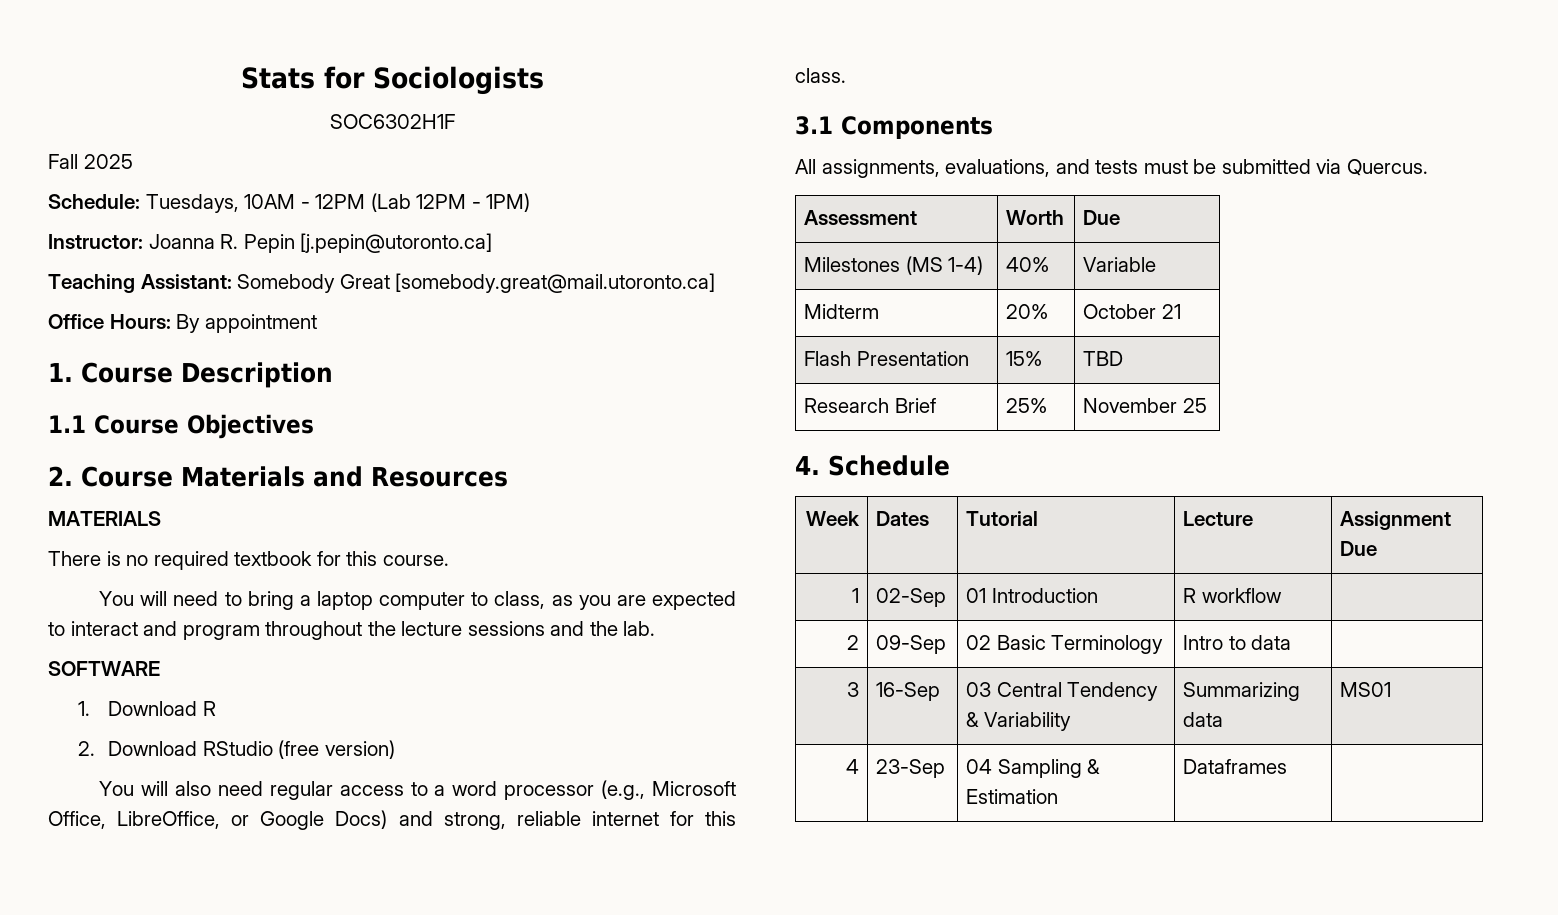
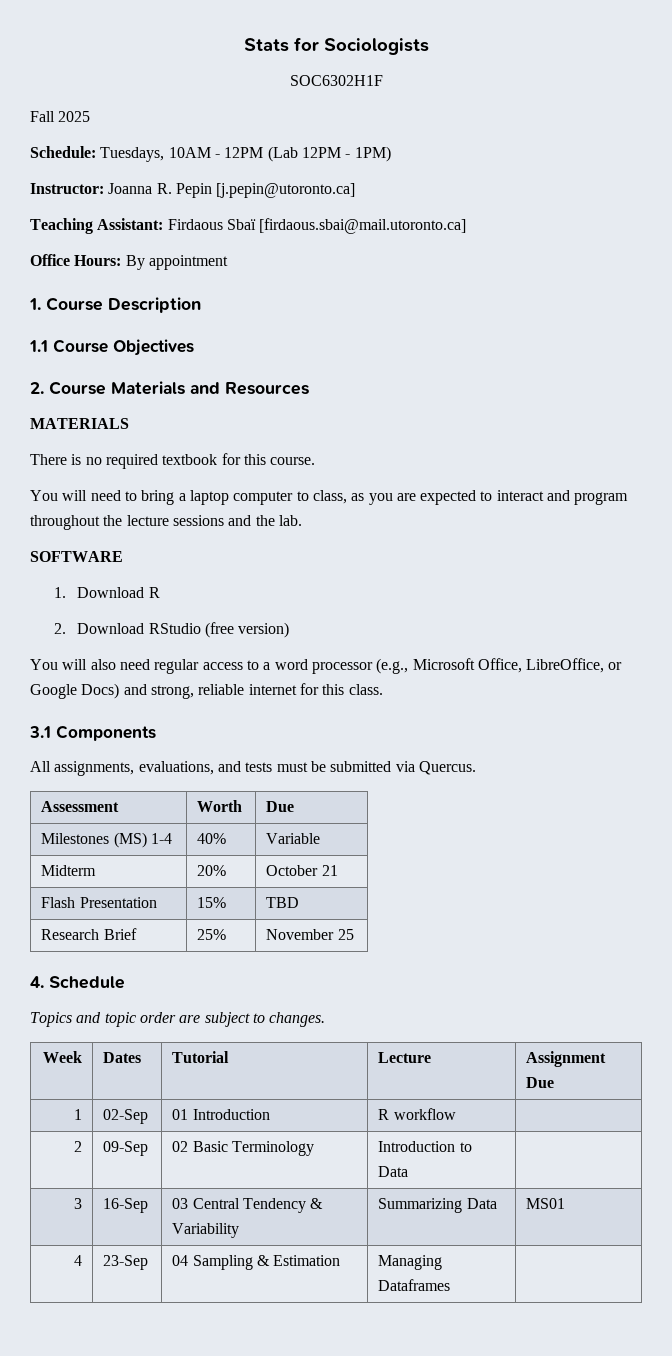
[237,273,716,293] Somebody Great [somebody.great@mail.utoronto.ca] -> [167,218,467,234] Firdaous Sbaï [firdaous.sbai@mail.utoronto.ca]
[905,256,984,275] (MS 1-4) -> [113,832,172,848] (MS) 1-4
(950, 465) none -> [30,1012,326,1027] // Topics and topic order are subject to changes.
[1183,635,1292,650] Intro to data -> [378,1141,472,1152] [378,1166,409,1177] Introduction to Data
[1183,712,1224,727] data -> [466,1198,497,1209] Data
(1059, 796) none -> [378,1255,443,1270] Managing

